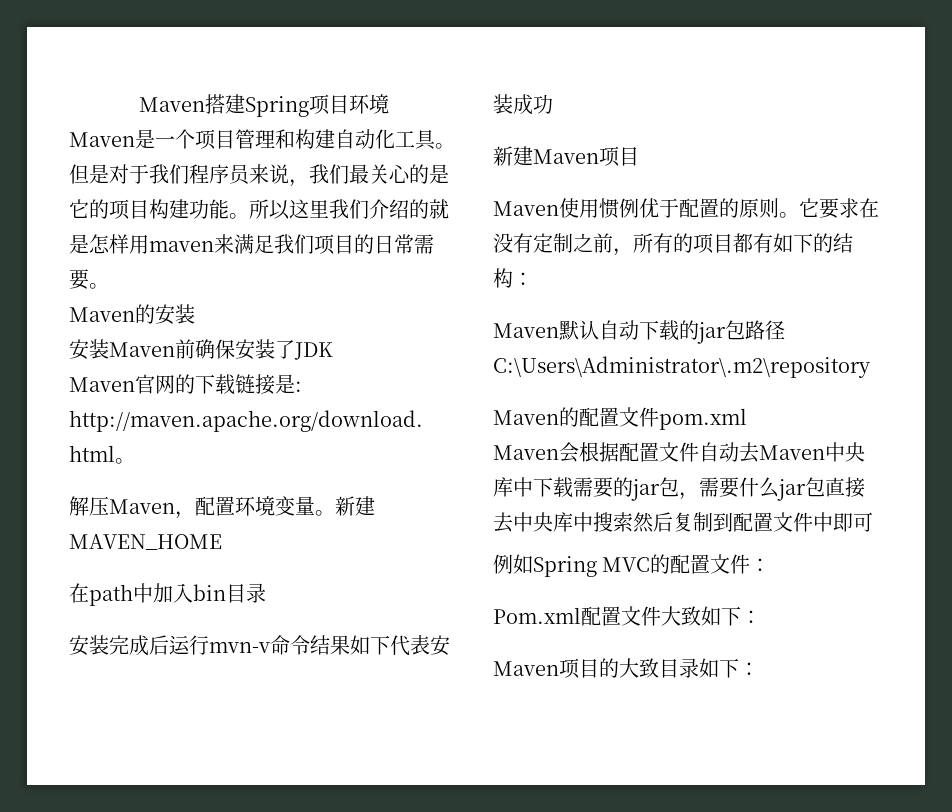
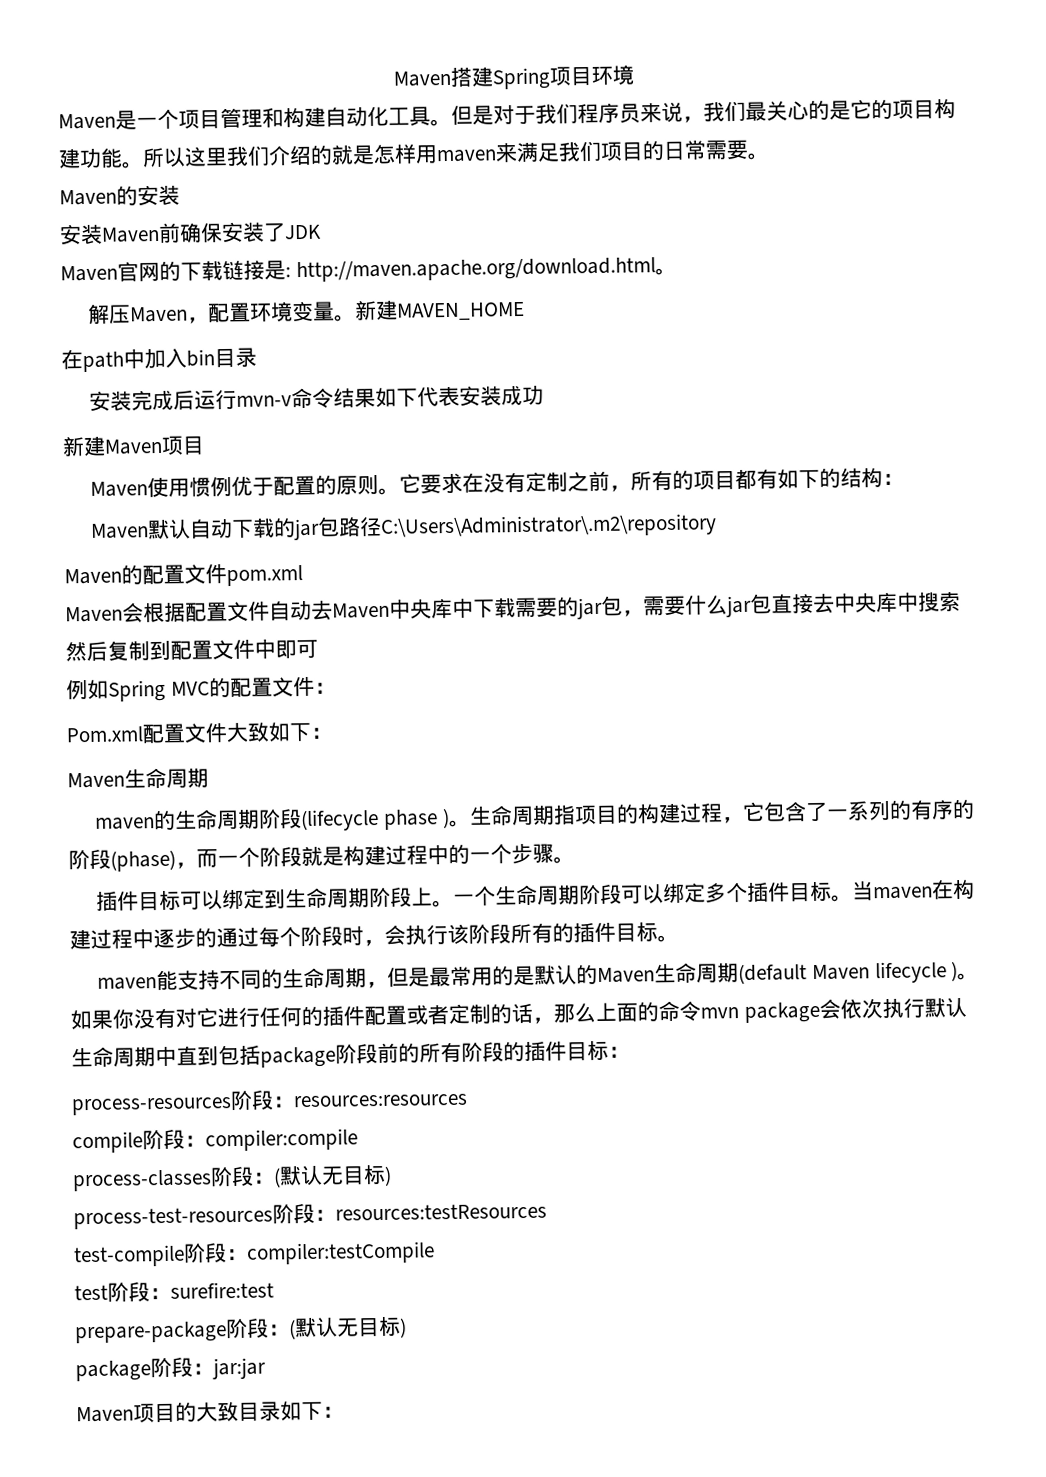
(761, 617) none -> [67,767,209,789] [95,799,975,832] [68,842,575,872] [96,879,976,911] [69,922,679,950] [97,961,980,991] [70,997,967,1030] [71,1040,630,1068] [71,1090,468,1116] [72,1128,358,1154] [72,1164,392,1192] [73,1202,547,1230] [73,1241,435,1268] [74,1281,274,1302] [75,1316,407,1344] [75,1357,266,1382] // Maven生命周期 // maven的生命周期阶段(lifecycle phase )。生命周期指项目的构建过程，它包含了一系列的有序的阶段(phase)，而一个阶段就是构建过程中的一个步骤。 // 插件目标可以绑定到生命周期阶段上。一个生命周期阶段可以绑定多个插件目标。当maven在构建过程中逐步的通过每个阶段时，会执行该阶段所有的插件目标。 // maven能支持不同的生命周期，但是最常用的是默认的Maven生命周期(default Maven lifecycle )。如果你没有对它进行任何的插件配置或者定制的话，那么上面的命令mvn package会依次执行默认生命周期中直到包括package阶段前的所有阶段的插件目标： // process-resources阶段：resources:resources // compile阶段：compiler:compile // process-classes阶段：(默认无目标) // process-test-resources阶段：resources:testResources // test-compile阶段：compiler:testCompile // test阶段：surefire:test // prepare-package阶段：(默认无目标) // package阶段：jar:jar

